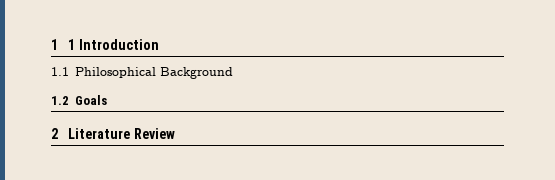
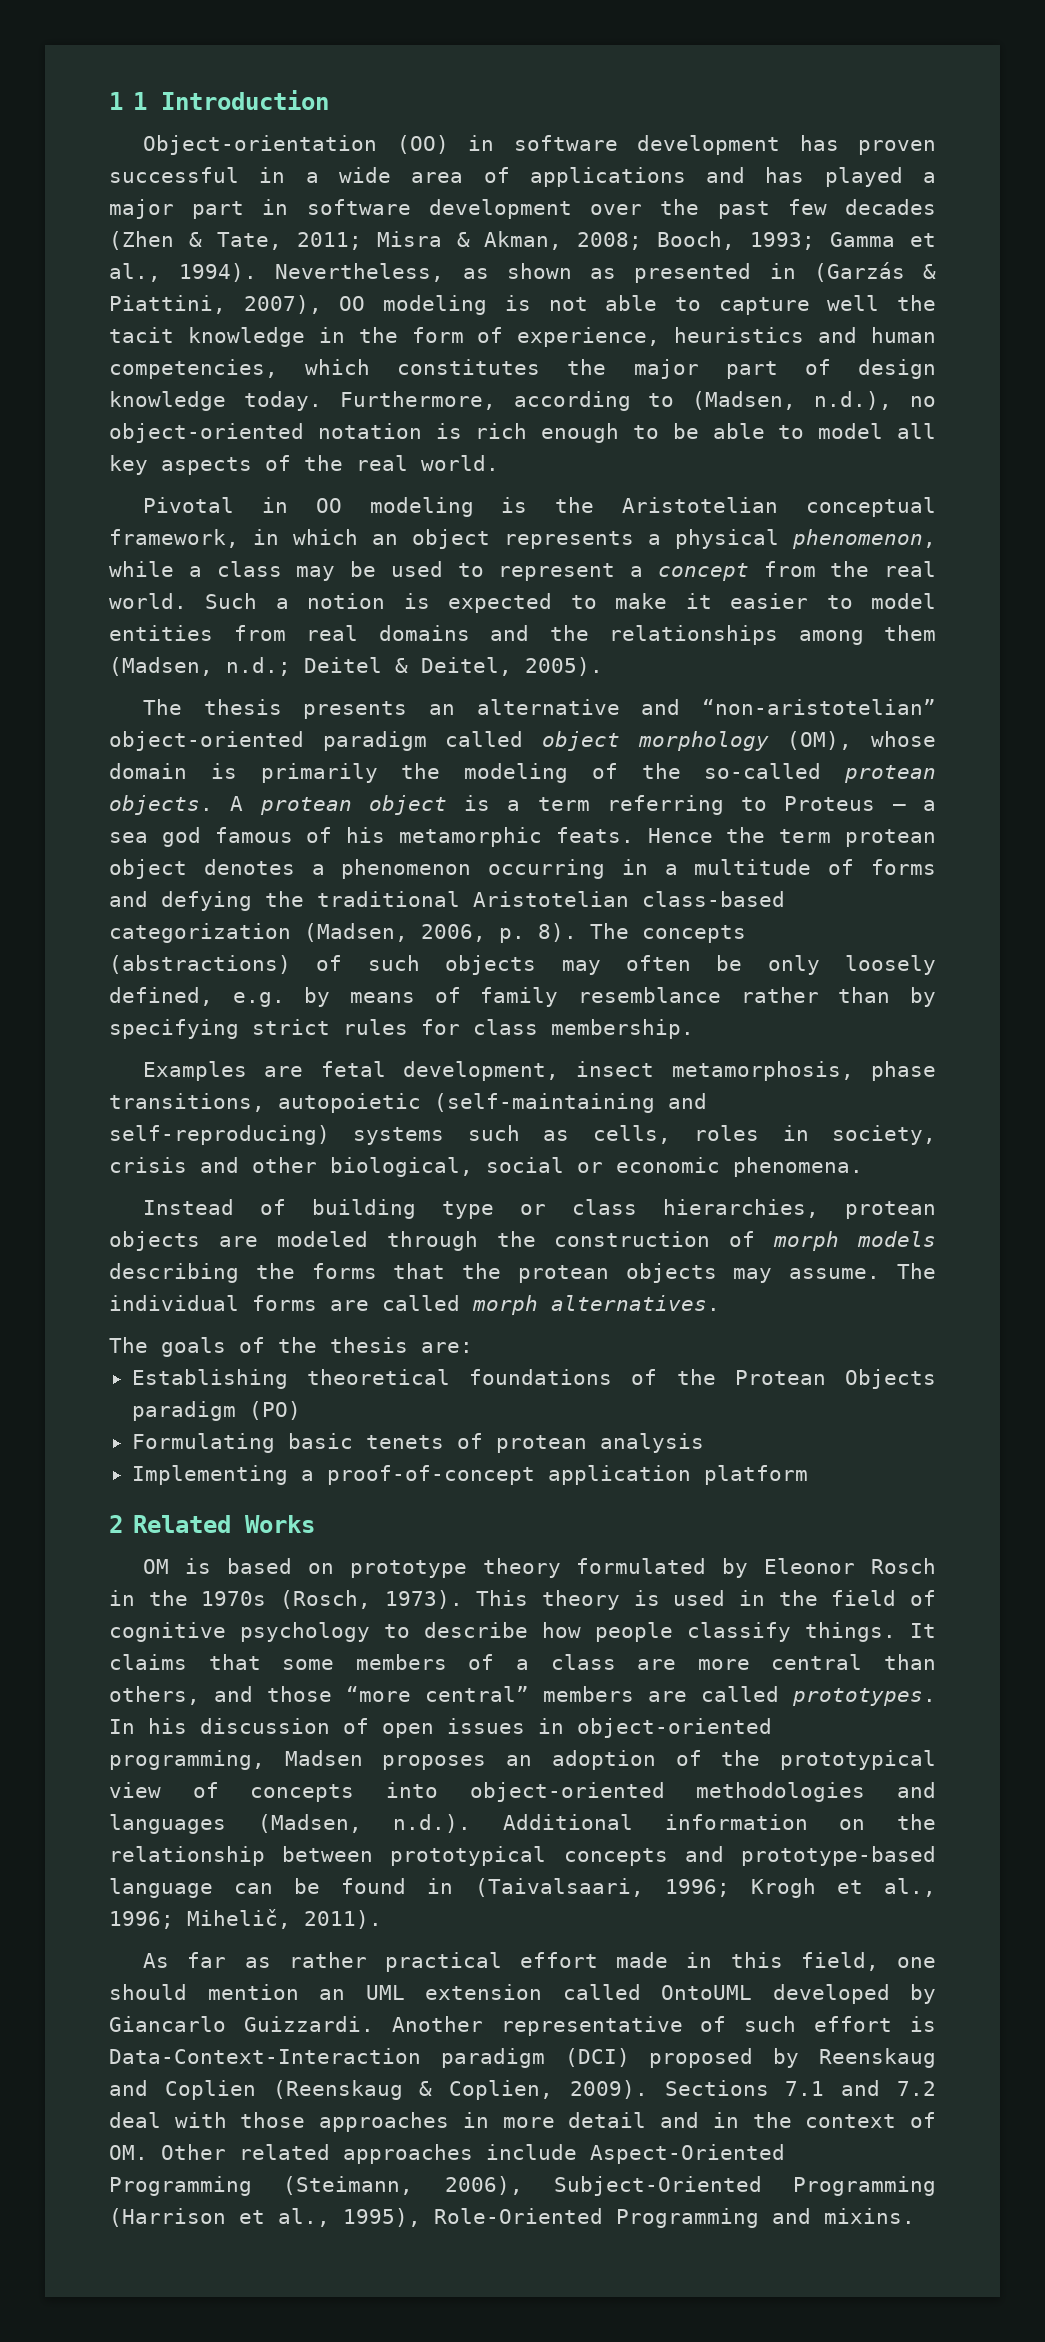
[51,67,233,79] [51,95,107,105] [51,128,176,139] 1.1 Philosophical Background // 1.2 Goals // 2 Literature Review -> [143,135,936,155] [109,167,936,187] [109,199,936,219] [109,231,936,250] [109,262,936,283] [109,295,937,315] [109,327,937,347] [109,359,936,379] [109,391,937,411] [109,423,936,443] [109,455,499,475] [143,497,937,517] [109,529,936,549] [109,561,936,581] [109,593,936,613] [109,625,936,645] [109,657,603,676] [143,699,937,719] [109,731,936,751] [109,763,936,783] [109,795,936,815] [109,827,936,847] [109,859,937,879] [109,891,785,911] [109,923,746,943] [109,955,936,975] [109,987,936,1007] [109,1019,694,1039] [143,1061,936,1081] [109,1093,707,1113] [109,1125,937,1145] [109,1157,863,1177] [143,1199,936,1219] [109,1231,936,1251] [109,1263,937,1283] [109,1295,720,1315] [109,1337,473,1357] [131,1369,937,1389] [131,1401,301,1421] [131,1433,704,1453] [131,1465,808,1485] [109,1515,316,1533] [143,1558,936,1578] [109,1590,936,1610] [109,1622,936,1642] [109,1654,937,1670] [109,1686,936,1706] [109,1718,772,1738] [109,1750,936,1770] [109,1782,936,1802] [109,1814,936,1834] [109,1846,936,1866] [109,1878,936,1898] [109,1909,382,1929] [143,1952,937,1972] [109,1984,936,2004] [109,2016,937,2036] [109,2048,936,2068] [109,2080,937,2100] [109,2112,937,2132] [109,2144,785,2164] [109,2176,936,2196] [109,2208,915,2228] Object-orientation (OO) in software development has proven successful in a wide area of applications and has played a major part in software development over the past few decades (Zhen & Tate, 2011; Misra & Akman, 2008; Booch, 1993; Gamma et al., 1994). Nevertheless, as shown as presented in (Garzás & Piattini, 2007), OO modeling is not able to capture well the tacit knowledge in the form of experience, heuristics and human competencies, which constitutes the major part of design knowledge today. Furthermore, according to (Madsen, n.d.), no object-oriented notation is rich enough to be able to model all key aspects of the real world. // Pivotal in OO modeling is the Aristotelian conceptual framework, in which an object represents a physical phenomenon, while a class may be used to represent a concept from the real world. Such a notion is expected to make it easier to model entities from real domains and the relationships among them (Madsen, n.d.; Deitel & Deitel, 2005). // The thesis presents an alternative and “non-aristotelian” object-oriented paradigm called object morphology (OM), whose domain is primarily the modeling of the so-called protean objects. A protean object is a term referring to Proteus – a sea god famous of his metamorphic feats. Hence the term protean object denotes a phenomenon occurring in a multitude of forms and defying the traditional Aristotelian class-based categorization (Madsen, 2006, p. 8). The concepts (abstractions) of such objects may often be only loosely defined, e.g. by means of family resemblance rather than by specifying strict rules for class membership. // Examples are fetal development, insect metamorphosis, phase transitions, autopoietic (self-maintaining and self-reproducing) systems such as cells, roles in society, crisis and other biological, social or economic phenomena. // Instead of building type or class hierarchies, protean objects are modeled through the construction of morph models describing the forms that the protean objects may assume. The individual forms are called morph alternatives. // The goals of the thesis are: // Establishing theoretical foundations of the Protean Objects paradigm (PO) // Formulating basic tenets of protean analysis // Implementing a proof-of-concept application platform // 2 Related Works // OM is based on prototype theory formulated by Eleonor Rosch in the 1970s (Rosch, 1973). This theory is used in the field of cognitive psychology to describe how people classify things. It claims that some members of a class are more central than others, and those “more central” members are called prototypes. In his discussion of open issues in object-oriented programming, Madsen proposes an adoption of the prototypical view of concepts into object-oriented methodologies and languages (Madsen, n.d.). Additional information on the relationship between prototypical concepts and prototype-based language can be found in (Taivalsaari, 1996; Krogh et al., 1996; Mihelič, 2011). // As far as rather practical effort made in this field, one should mention an UML extension called OntoUML developed by Giancarlo Guizzardi. Another representative of such effort is Data-Context-Interaction paradigm (DCI) proposed by Reenskaug and Coplien (Reenskaug & Coplien, 2009). Sections 7.1 and 7.2 deal with those approaches in more detail and in the context of OM. Other related approaches include Aspect-Oriented Programming (Steimann, 2006), Subject-Oriented Programming (Harrison et al., 1995), Role-Oriented Programming and mixins.

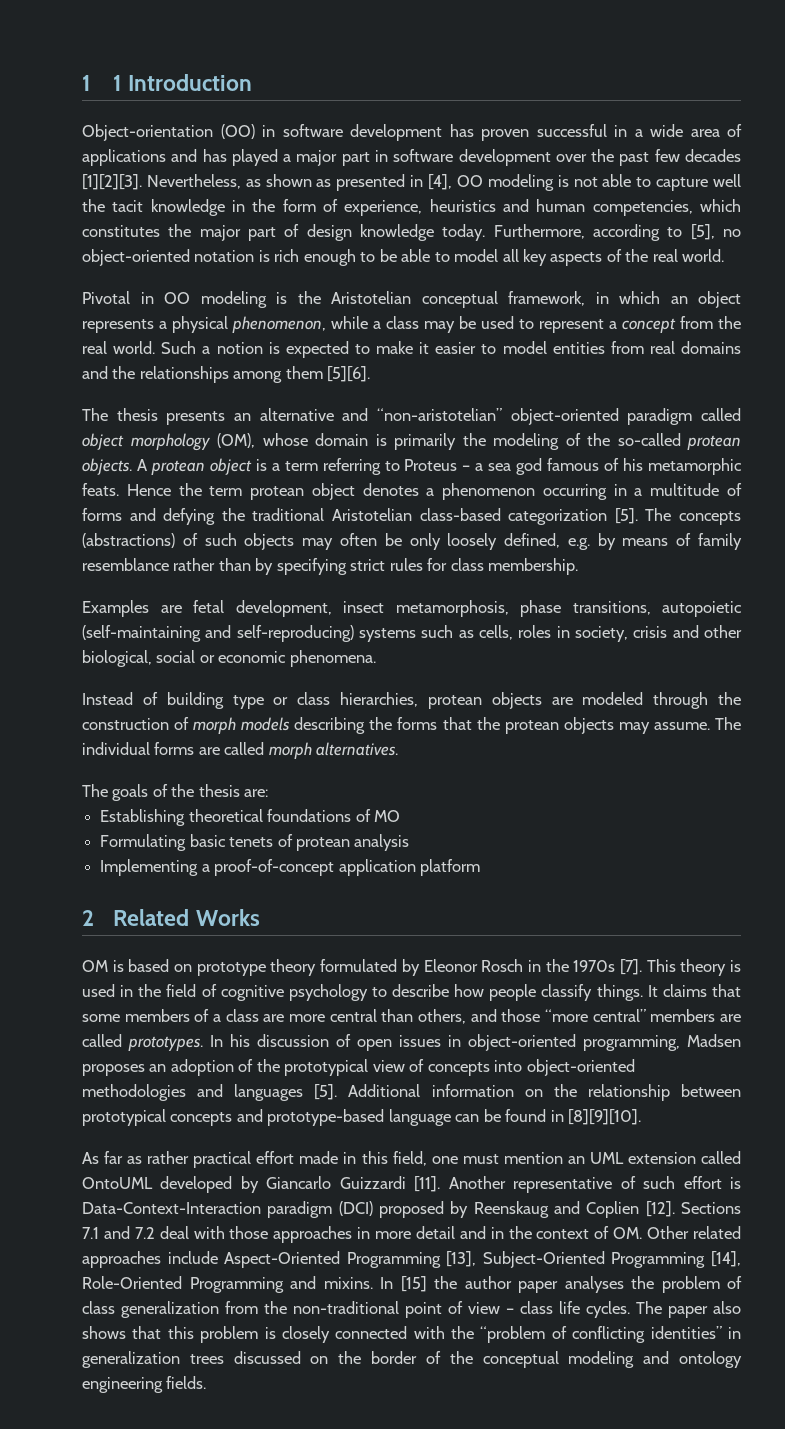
[109,231,936,250] [109,263,258,282] (Zhen & Tate, 2011; Misra & Akman, 2008; Booch, 1993; Gamma et al., 1994). -> [82,174,142,190] [1][2][3].
[813,262,936,282] [109,295,322,314] (Garzás & Piattini, 2007), -> [428,174,453,190] [4],
[692,391,893,410] (Madsen, n.d.), -> [690,224,715,240] [5],
[109,657,603,676] (Madsen, n.d.; Deitel & Deitel, 2005). -> [327,366,371,382] [5][6].
[304,923,577,943] (Madsen, 2006, p. 8). -> [614,508,638,524] [5].
[676,1369,937,1389] [131,1401,301,1421] the Protean Objects paradigm (PO) -> [373,810,400,822] MO
[280,1590,463,1609] (Rosch, 1973). -> [619,959,642,975] [7].
[257,1814,472,1833] (Madsen, n.d.). -> [314,1084,338,1100] [5].
[474,1878,936,1898] [109,1909,382,1929] (Taivalsaari, 1996; Krogh et al., 1996; Mihelič, 2011). -> [568,1109,642,1125] [8][9][10].
[109,1984,187,2000] should -> [462,1154,499,1164] must
[243,2016,374,2032] Guizzardi. -> [339,1176,441,1192] Guizzardi [11].
[272,2080,648,2100] (Reenskaug & Coplien, 2009). -> [645,1201,675,1217] [12].
[283,2176,936,2196] [109,2208,915,2228] (Steimann, 2006), Subject-Oriented Programming (Harrison et al., 1995), Role-Oriented Programming and mixins. -> [446,1251,741,1268] [82,1276,742,1293] [82,1301,741,1318] [82,1326,742,1343] [82,1351,742,1368] [82,1376,207,1393] [13], Subject-Oriented Programming [14], Role-Oriented Programming and mixins. In [15] the author paper analyses the problem of class generalization from the non-traditional point of view – class life cycles. The paper also shows that this problem is closely connected with the “problem of conflicting identities” in generalization trees discussed on the border of the conceptual modeling and ontology engineering fields.

